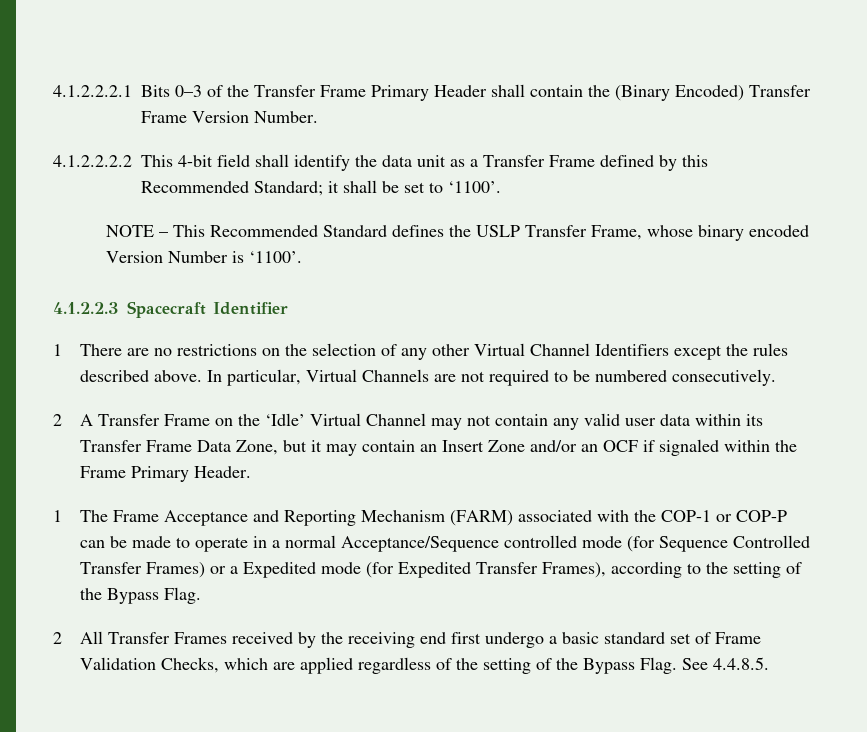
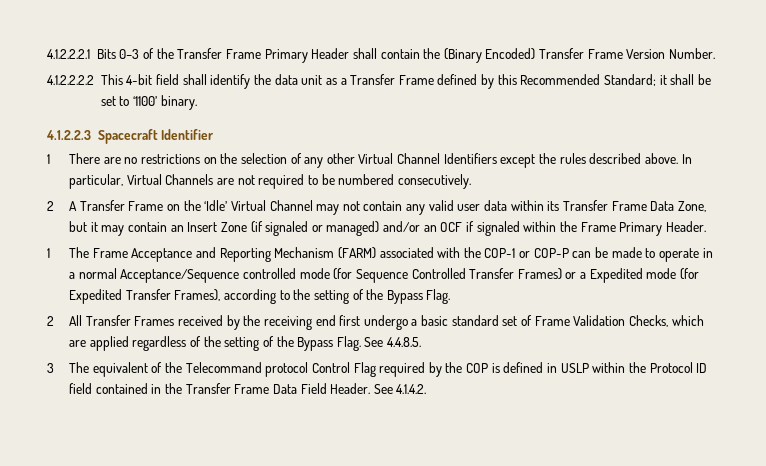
[448,181,501,193] [106,225,810,241] [106,251,303,263] ‘1100’. // NOTE – This Recommended Standard defines the USLP Transfer Frame, whose binary encoded Version Number is ‘1100’. -> [133,95,197,110] ‘1100’ binary.
(525, 446) none -> [250,221,380,236] (if signaled or managed)
(769, 663) none -> [47,362,708,377] [69,383,427,394] // 3 The equivalent of the Telecommand protocol Control Flag required by the COP is defined in USLP within the Protocol ID field contained in the Transfer Frame Data Field Header. See 4.1.4.2.

